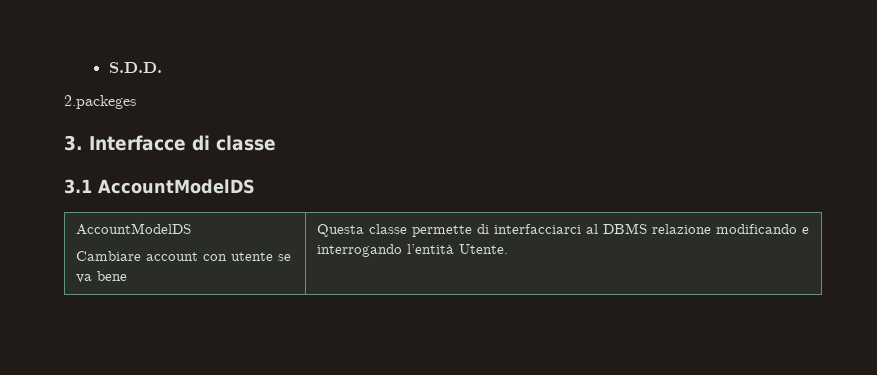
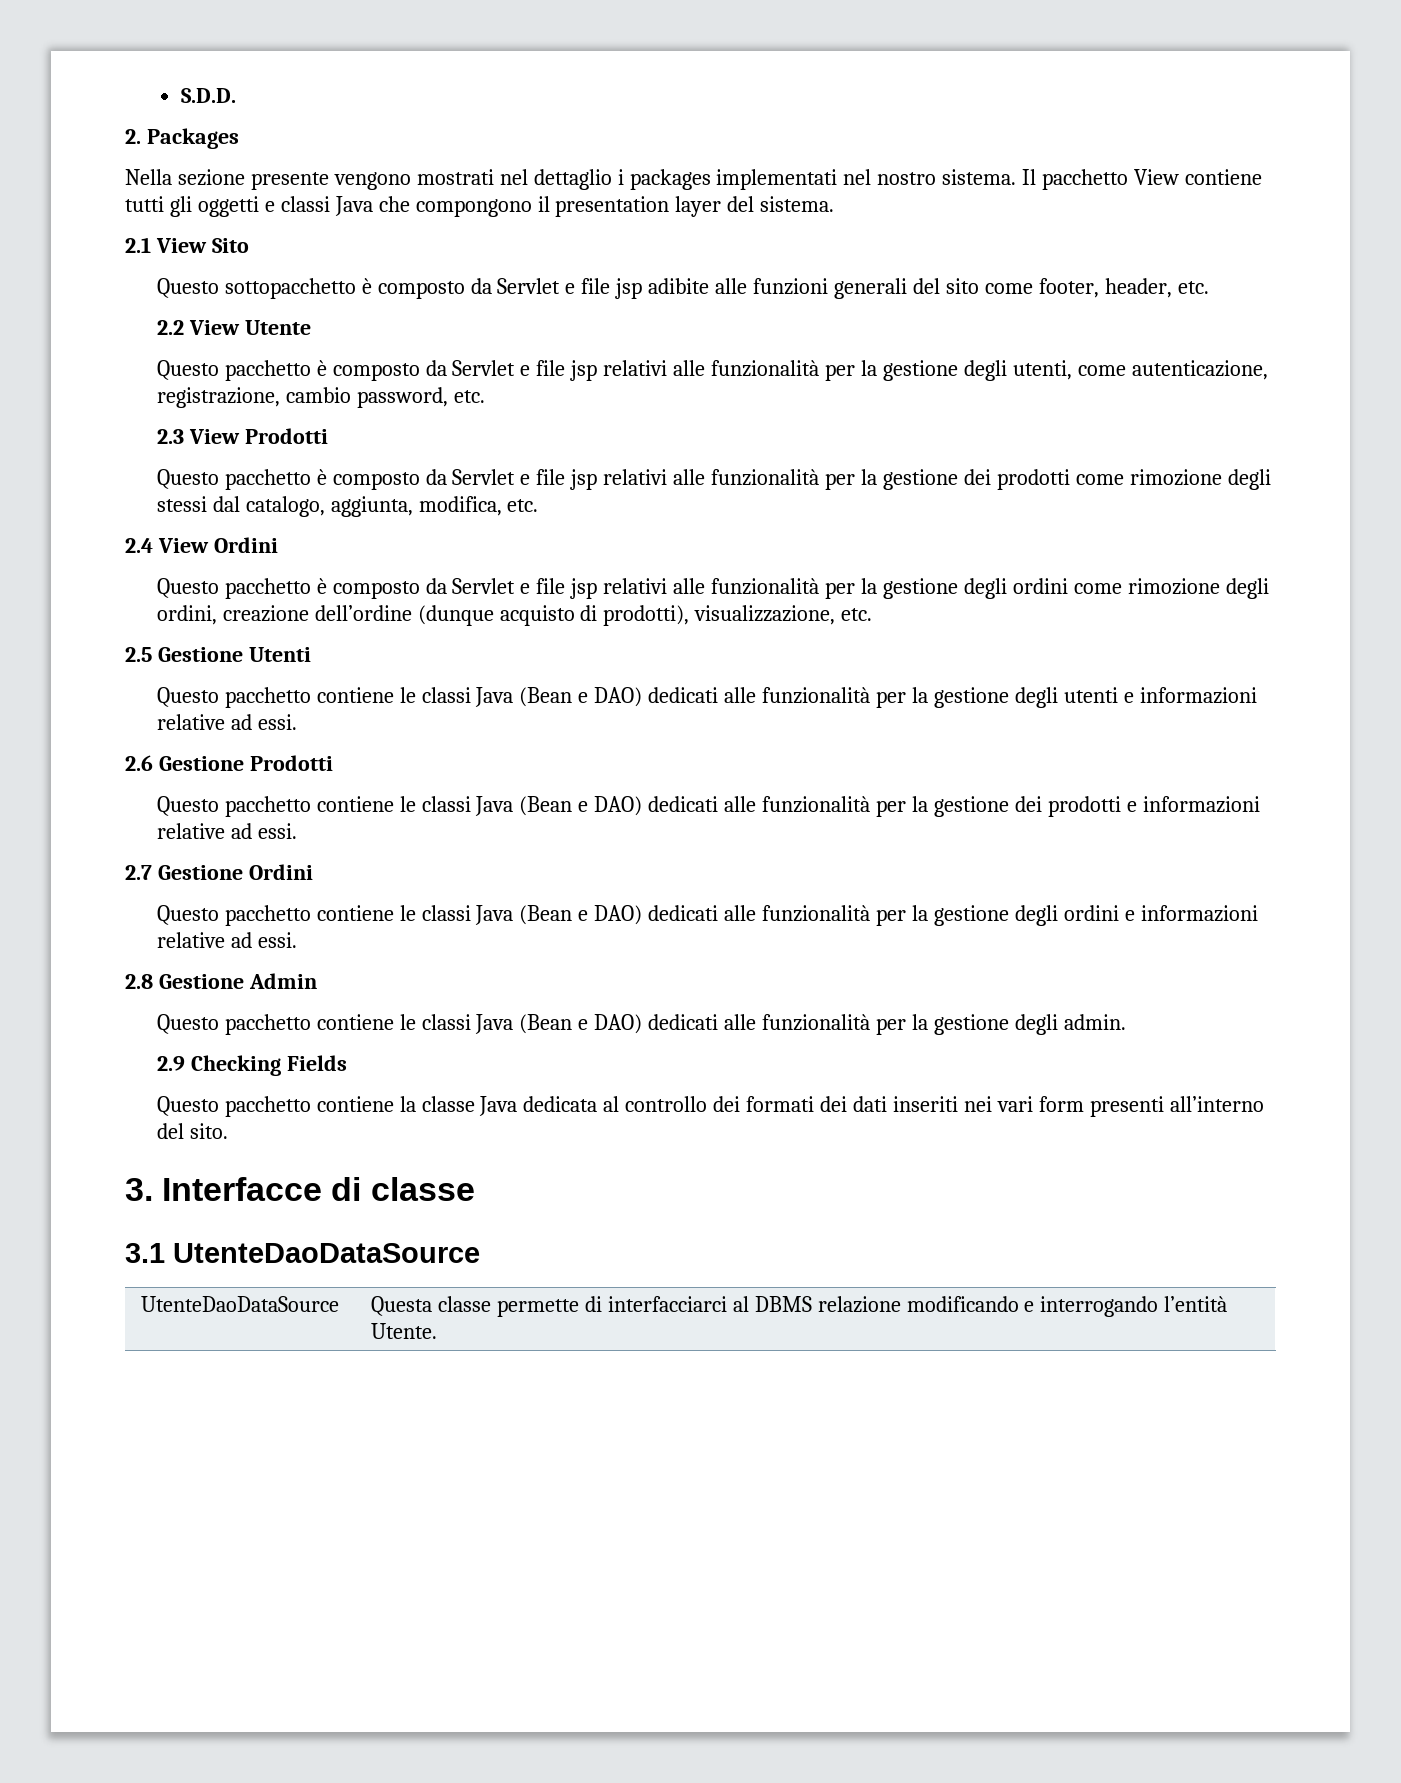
[64,95,136,109] 2.packeges -> [125,128,239,149] [125,169,1263,190] [125,196,835,217] [125,237,249,253] [156,278,1209,299] [156,320,311,335] [156,360,1268,381] [156,387,485,408] [156,428,328,444] [156,469,1271,490] [156,496,539,517] [125,537,278,553] [156,578,1269,599] [156,605,873,626] [125,647,311,662] [156,687,1257,708] [156,714,297,730] [125,755,333,771] [156,796,1260,817] [156,823,297,839] [125,864,313,880] [156,905,1258,926] [156,932,297,948] [125,973,317,989] [156,1014,1126,1035] [156,1055,347,1076] [156,1096,1264,1117] [156,1123,228,1139] 2. Packages // Nella sezione presente vengono mostrati nel dettaglio i packages implementati nel nostro sistema. Il pacchetto View contiene tutti gli oggetti e classi Java che compongono il presentation layer del sistema. // 2.1 View Sito // Questo sottopacchetto è composto da Servlet e file jsp adibite alle funzioni generali del sito come footer, header, etc. // 2.2 View Utente // Questo pacchetto è composto da Servlet e file jsp relativi alle funzionalità per la gestione degli utenti, come autenticazione, registrazione, cambio password, etc. // 2.3 View Prodotti // Questo pacchetto è composto da Servlet e file jsp relativi alle funzionalità per la gestione dei prodotti come rimozione degli stessi dal catalogo, aggiunta, modifica, etc. // 2.4 View Ordini // Questo pacchetto è composto da Servlet e file jsp relativi alle funzionalità per la gestione degli ordini come rimozione degli ordini, creazione dell’ordine (dunque acquisto di prodotti), visualizzazione, etc. // 2.5 Gestione Utenti // Questo pacchetto contiene le classi Java (Bean e DAO) dedicati alle funzionalità per la gestione degli utenti e informazioni relative ad essi. // 2.6 Gestione Prodotti // Questo pacchetto contiene le classi Java (Bean e DAO) dedicati alle funzionalità per la gestione dei prodotti e informazioni relative ad essi. // 2.7 Gestione Ordini // Questo pacchetto contiene le classi Java (Bean e DAO) dedicati alle funzionalità per la gestione degli ordini e informazioni relative ad essi. // 2.8 Gestione Admin // Questo pacchetto contiene le classi Java (Bean e DAO) dedicati alle funzionalità per la gestione degli admin. // 2.9 Checking Fields // Questo pacchetto contiene la classe Java dedicata al controllo dei formati dei dati inseriti nei vari form presenti all’interno del sito.
[98,179,255,194] [75,223,191,235] [75,251,291,261] [75,271,127,283] AccountModelDS // AccountModelDS // Cambiare account con utente se va bene -> [173,1243,480,1263] [140,1296,339,1312] UtenteDaoDataSource // UtenteDaoDataSource

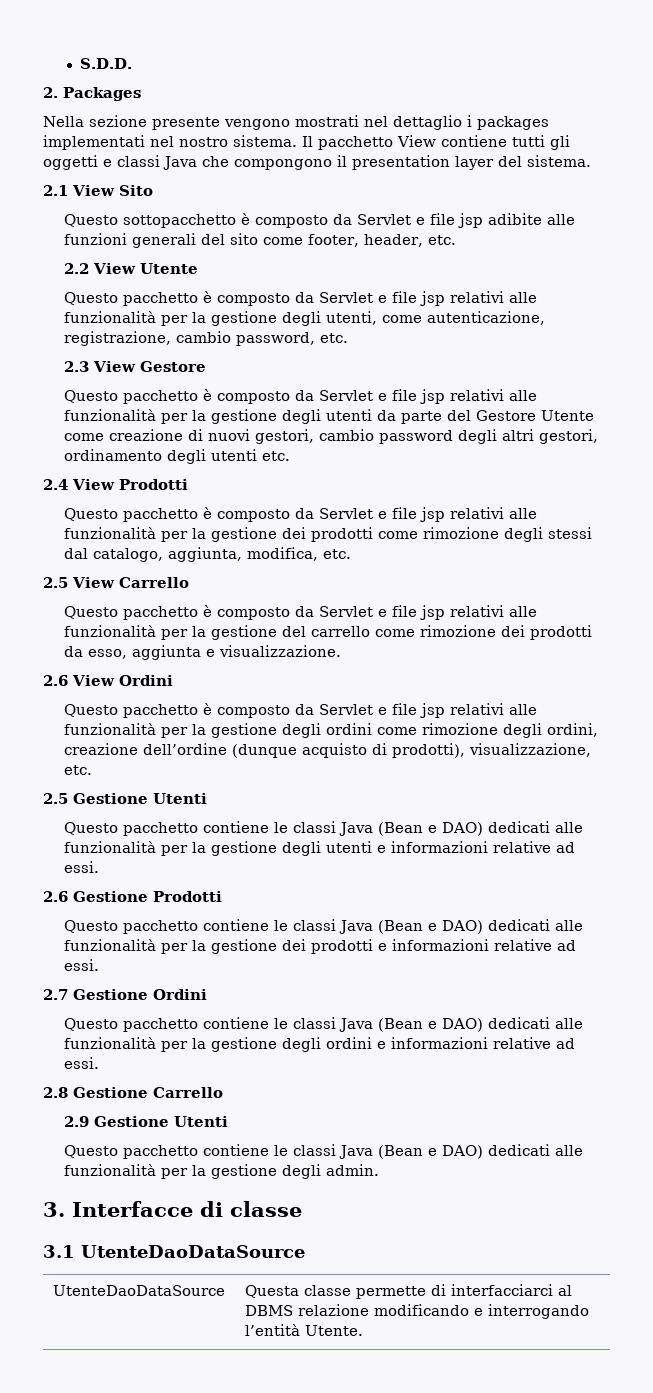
(240, 436) none -> [139,361,206,372] [63,389,537,404] [63,409,594,424] [63,429,598,444] [63,449,290,464] [43,479,115,490] Gestore // Questo pacchetto è composto da Servlet e file jsp relativi alle funzionalità per la gestione degli utenti da parte del Gestore Utente come creazione di nuovi gestori, cambio password degli altri gestori, ordinamento degli utenti etc. // 2.4 View
[125,538,153,553] 2.4 -> [43,577,189,588] [63,605,537,620] [63,625,592,640] [63,645,341,660] [43,675,68,686] 2.5 View Carrello // Questo pacchetto è composto da Servlet e file jsp relativi alle funzionalità per la gestione del carrello come rimozione dei prodotti da esso, aggiunta e visualizzazione. // 2.6
[248,973,317,989] Admin -> [153,1087,223,1098] [63,1116,228,1127] Carrello // 2.9 Gestione Utenti
[156,1055,347,1076] [156,1096,1264,1117] [156,1123,228,1139] // 2.9 Checking Fields // Questo pacchetto contiene la classe Java dedicata al controllo dei formati dei dati inseriti nei vari form presenti all’interno del sito. -> (379, 1170) none

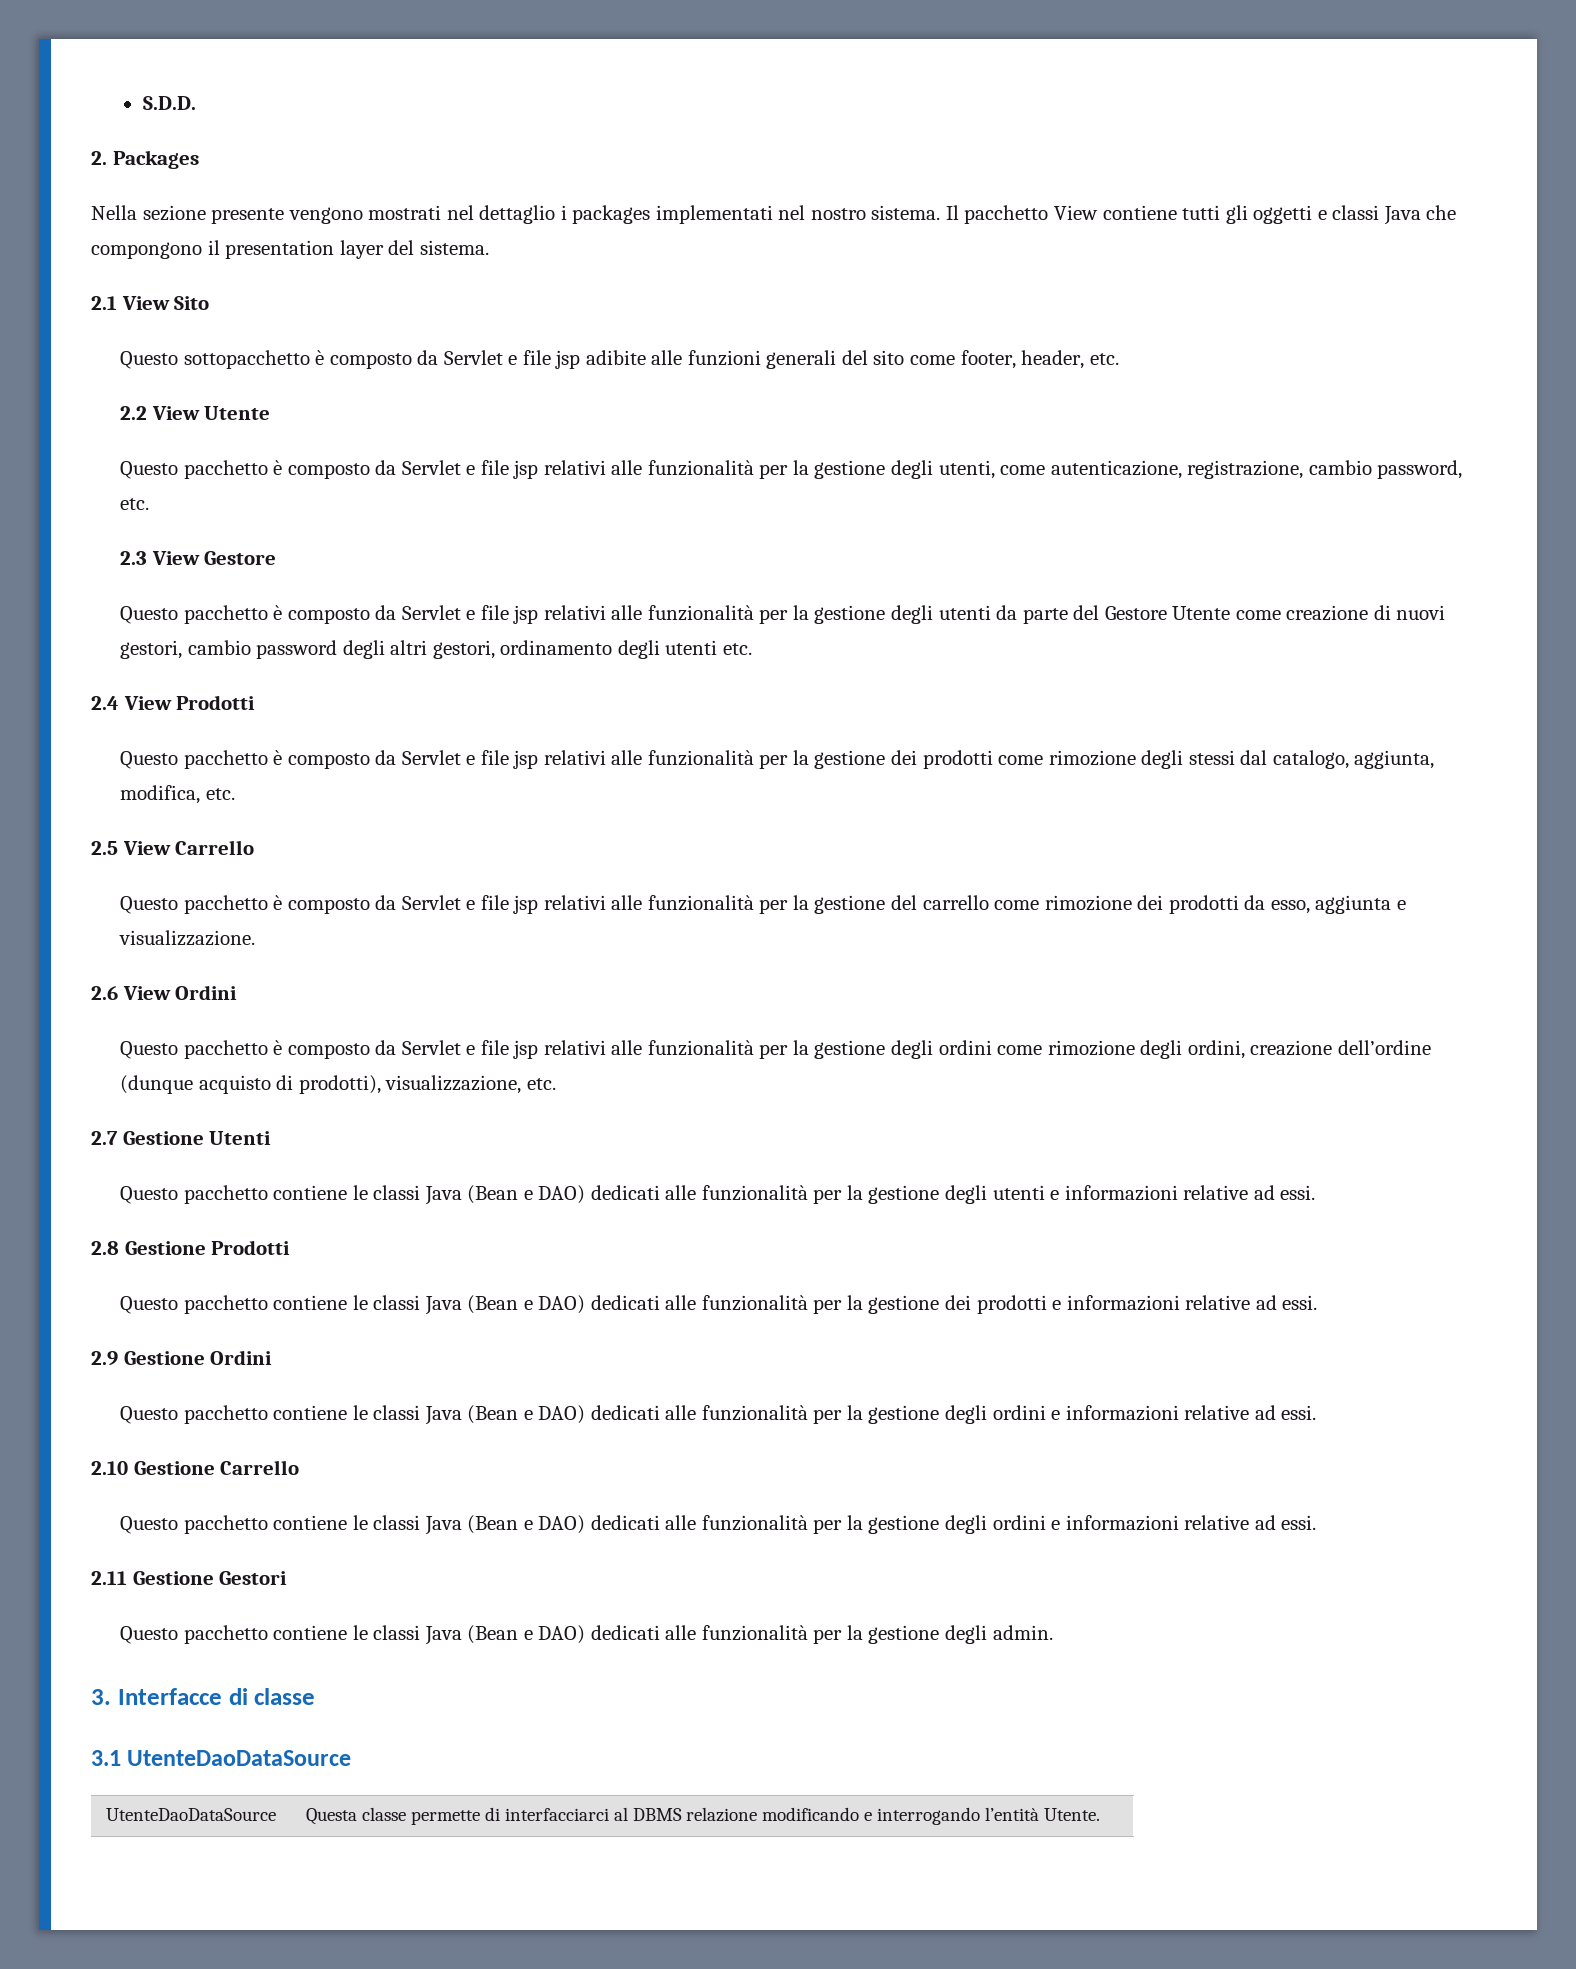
[43,793,68,804] 2.5 -> [91,1131,118,1145] 2.7
[43,891,68,902] 2.6 -> [91,1241,119,1255] 2.8
[43,989,68,1000] 2.7 -> [91,1351,118,1366] 2.9
[43,1087,68,1098] 2.8 -> [91,1461,128,1475] 2.10
[63,1116,228,1127] 2.9 Gestione Utenti -> [119,1515,1317,1535] [91,1571,288,1585] Questo pacchetto contiene le classi Java (Bean e DAO) dedicati alle funzionalità per la gestione degli ordini e informazioni relative ad essi. // 2.11 Gestione Gestori

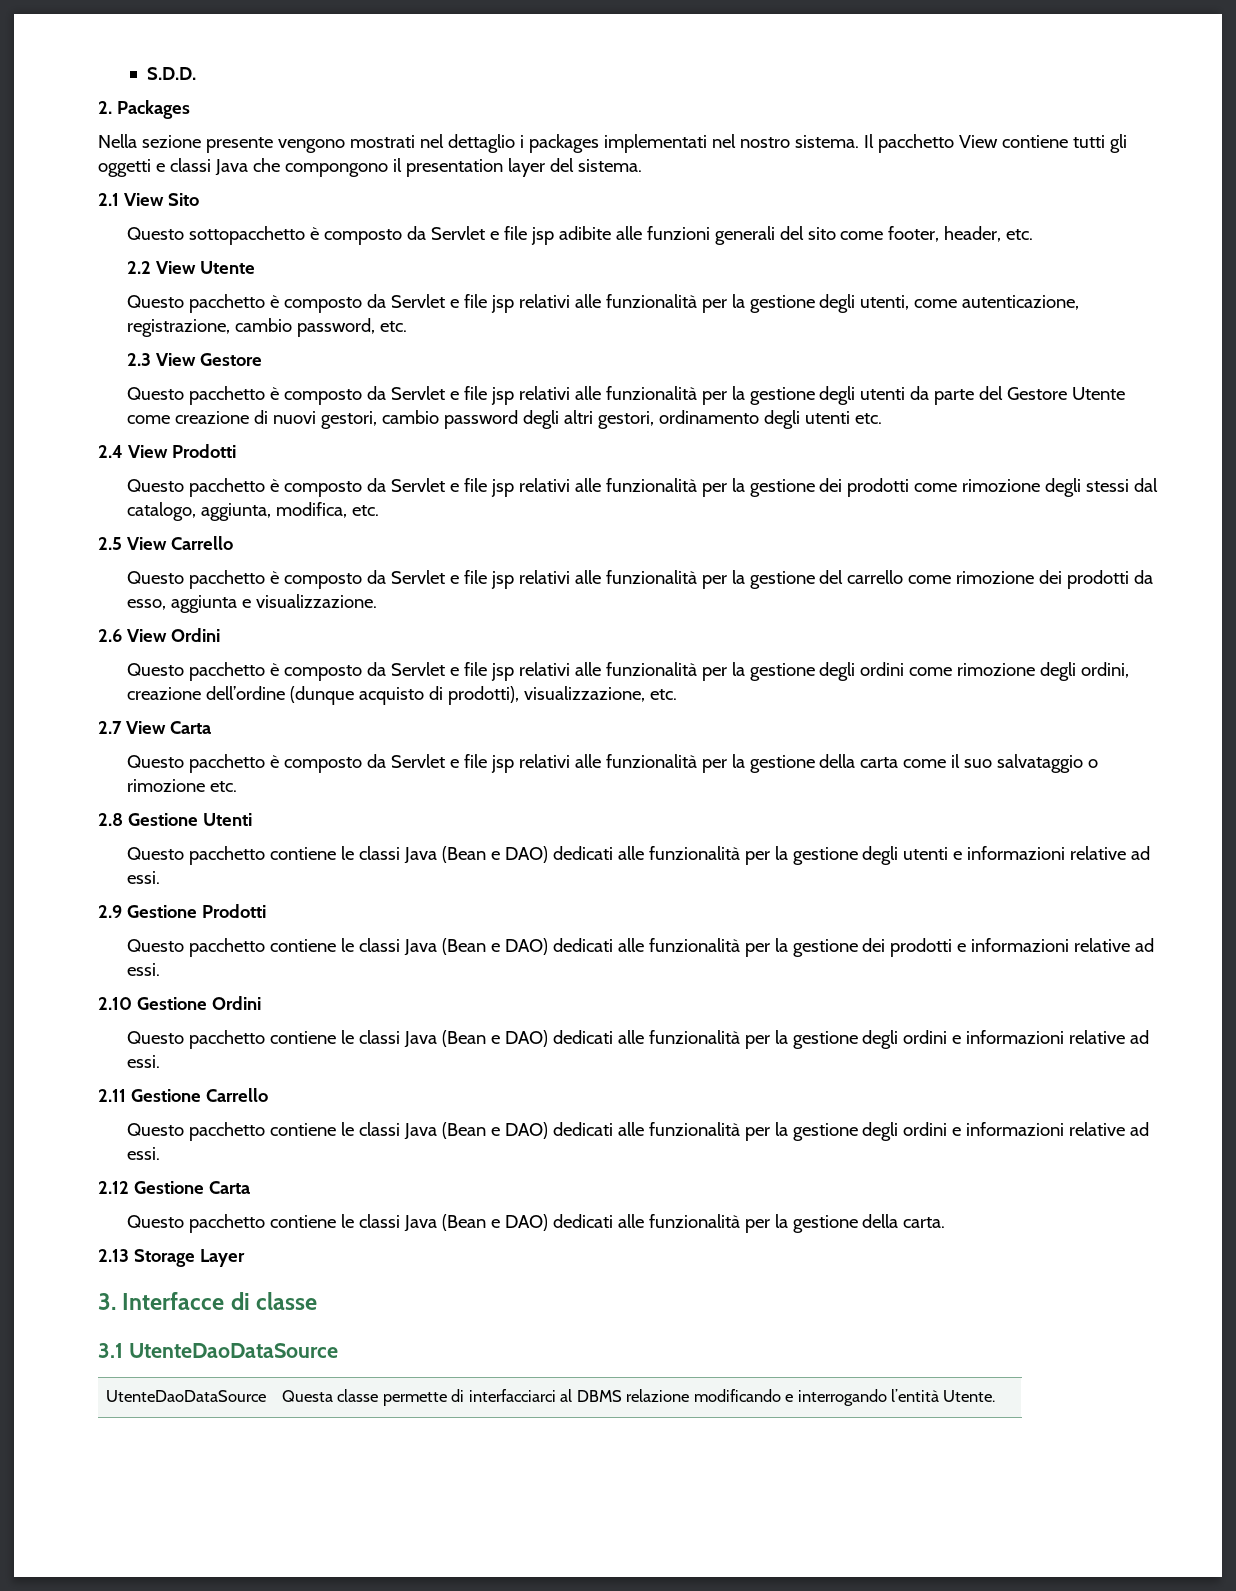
(118, 1138) none -> [125,721,211,734] [126,754,1099,773] [126,779,237,792] [98,813,123,826] View Carta // Questo pacchetto è composto da Servlet e file jsp relativi alle funzionalità per la gestione della carta come il suo salvataggio o rimozione etc. // 2.8
[91,1241,119,1255] 2.8 -> [98,905,122,918] 2.9
[91,1351,118,1366] 2.9 -> [98,997,132,1010] 2.10
[91,1461,128,1475] 2.10 -> [98,1089,126,1102] 2.11
[91,1571,288,1585] 2.11 Gestione Gestori -> [98,1181,250,1194] 2.12 Gestione Carta
[945,1625,1053,1644] degli admin. -> [862,1214,946,1228] [98,1249,245,1267] della carta. // 2.13 Storage Layer

